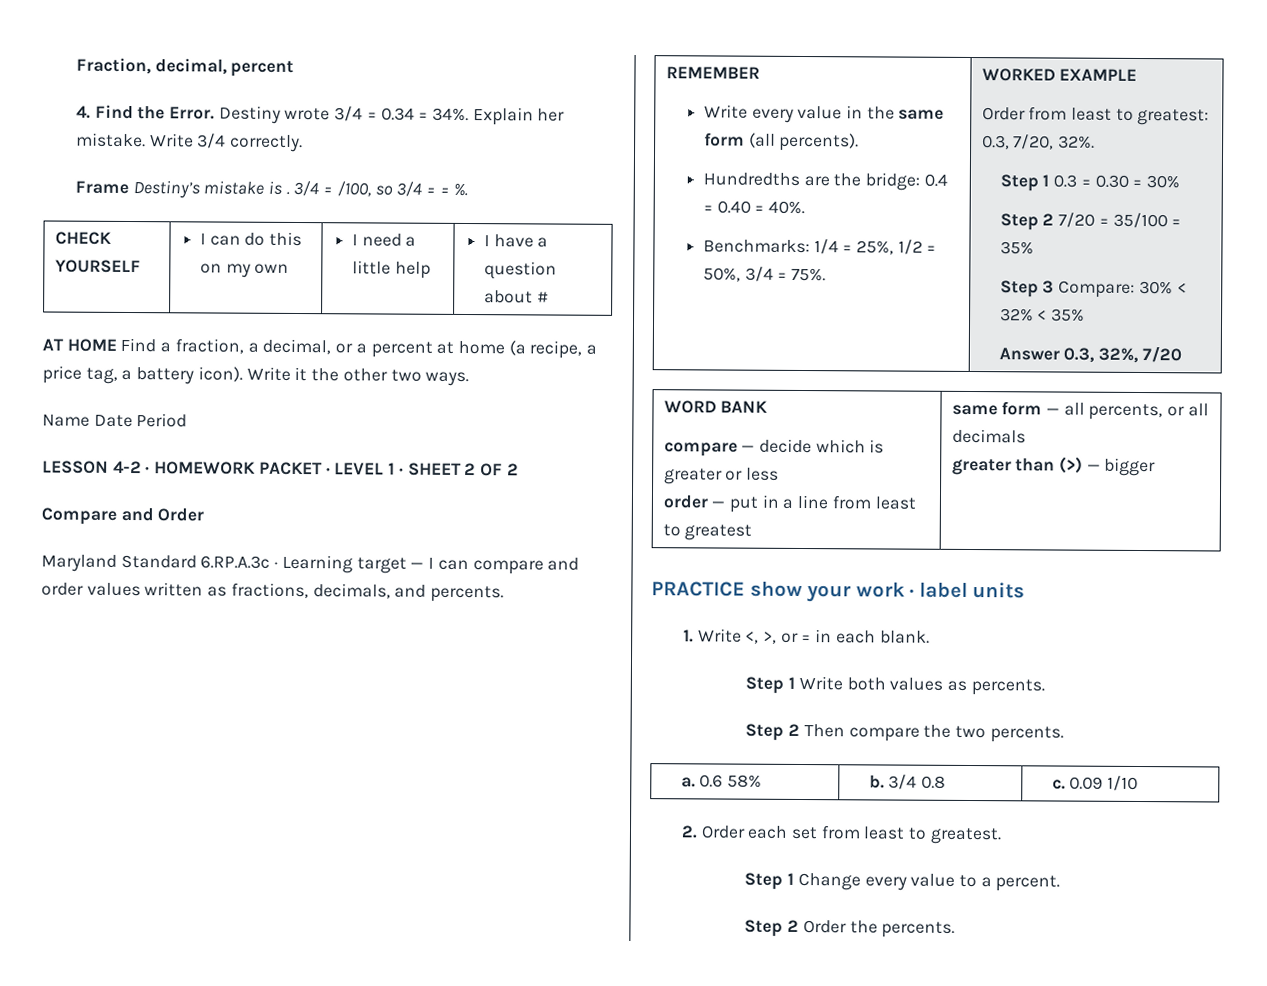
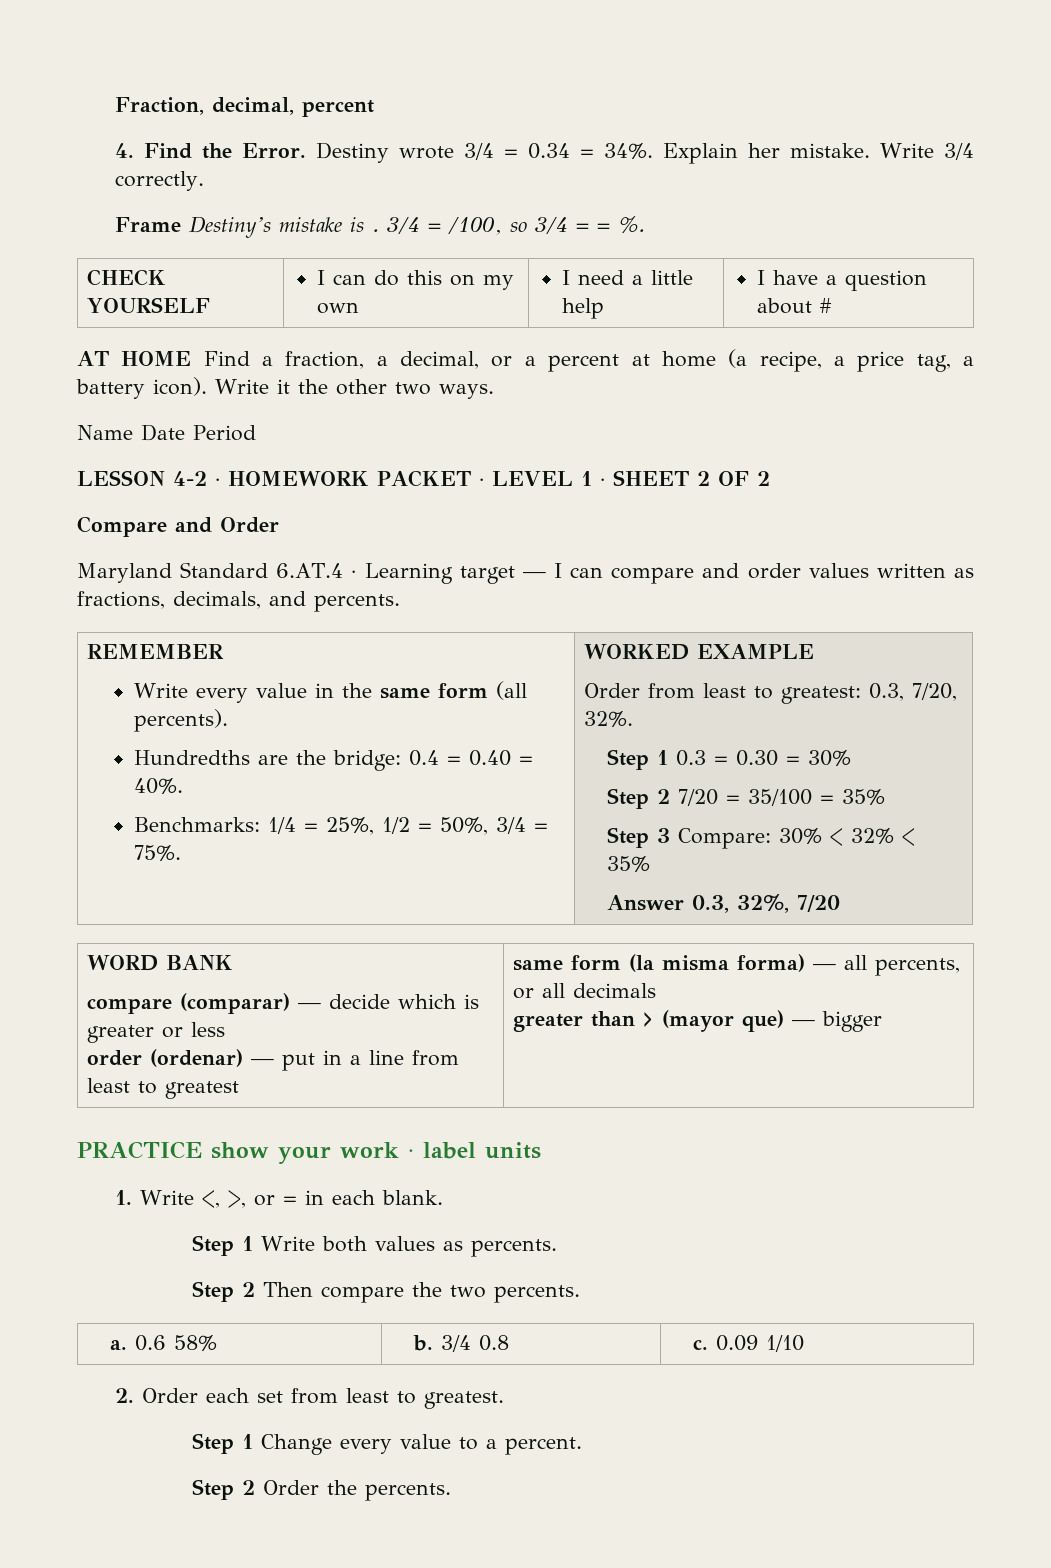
[200,555,271,569] 6.RP.A.3c -> [276,563,344,578] 6.AT.4
(738, 449) none -> [180,993,291,1014] (comparar)
(708, 502) none -> [150,1049,244,1067] (ordenar)
(1043, 408) none -> [629,954,806,972] (la misma forma)
[1058,456,1083,474] (>) -> [643,1010,785,1032] > (mayor que)

